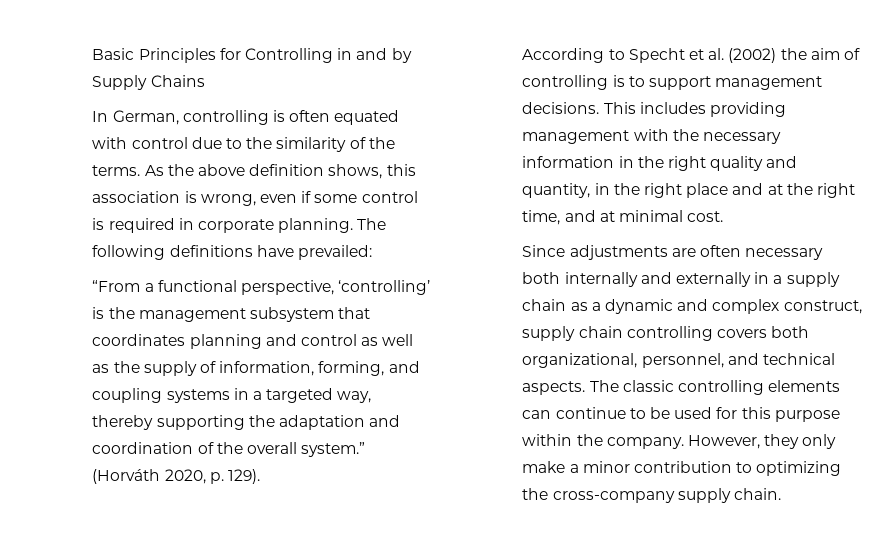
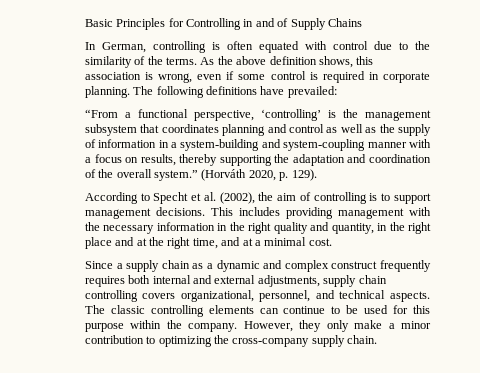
[391,48,412,63] by -> [277,18,289,27] of
[219,361,420,376] [92,388,372,403] information, forming, and coupling systems in a targeted way, -> [98,139,431,151] [84,154,176,166] information in a system-building and system-coupling manner with a focus on results,
[728,48,777,63] (2002) -> [219,192,255,204] (2002),
(615, 216) none -> [254,240,261,246] a
[569,245,824,260] [522,272,770,287] adjustments are often necessary both internally and externally in -> (113, 265) none
[783,300,862,314] construct, -> [331,260,431,272] [84,275,320,287] construct frequently requires both internal and external adjustments,
[771,326,810,338] both -> (176, 296) none

